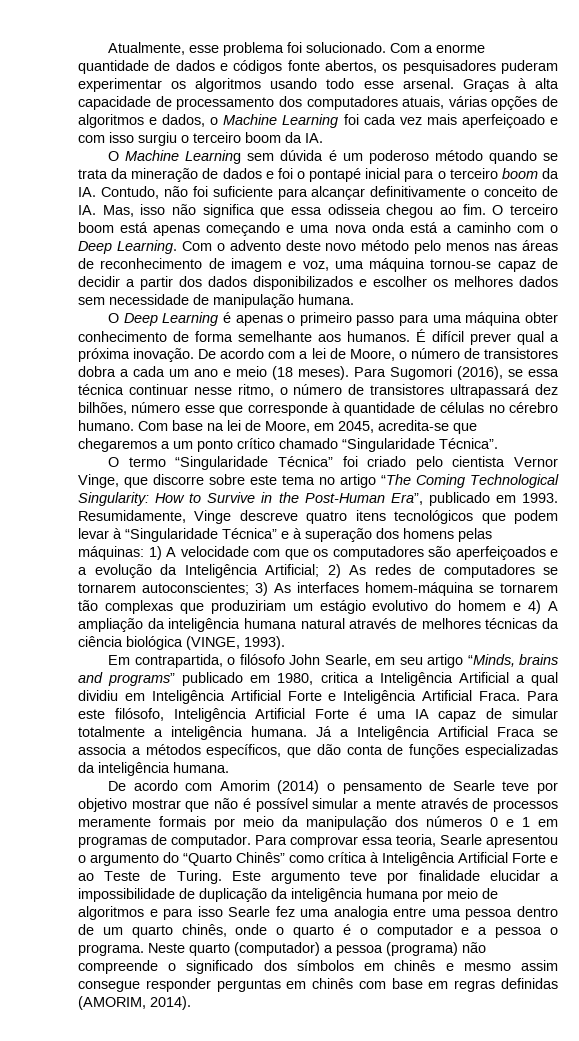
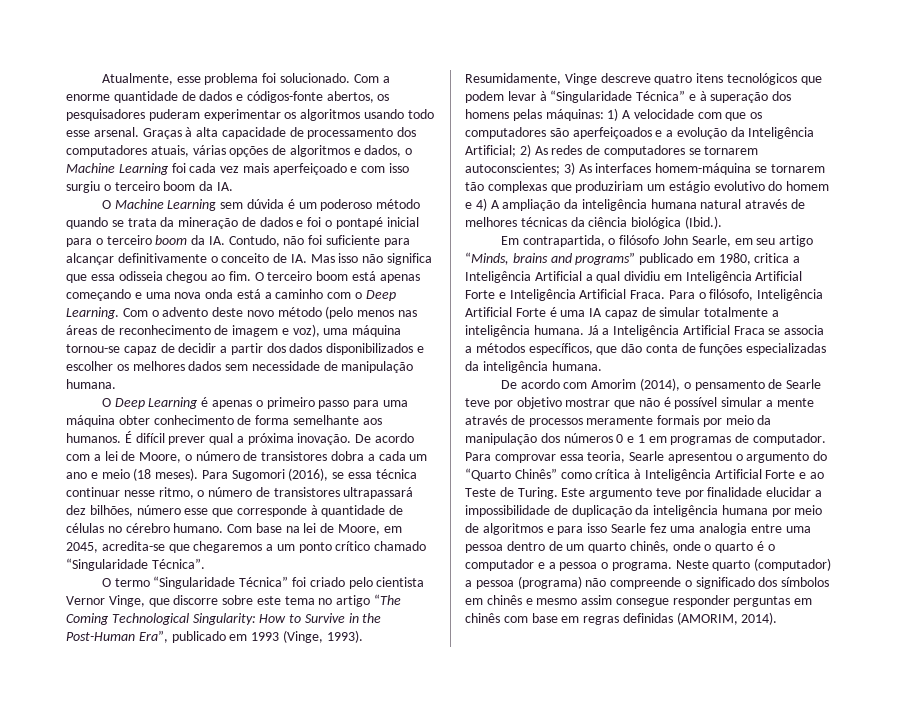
[233,60,320,74] códigos fonte -> [246,91,323,103] códigos-fonte
[102,205,134,217] Mas, -> [310,254,335,263] Mas
[414,240,442,254] pelo -> [325,306,354,319] (pelo
[302,261,329,271] voz, -> [292,324,320,337] voz),
[522,493,558,503] 1993. -> [251,630,363,643] 1993 (Vinge, 1993).
[186,636,285,650] (VINGE, 1993). -> [684,216,722,229] (Ibid.).
[78,709,105,719] este -> [698,292,706,299] o
[277,780,320,794] (2014) -> [639,378,680,391] (2014),

